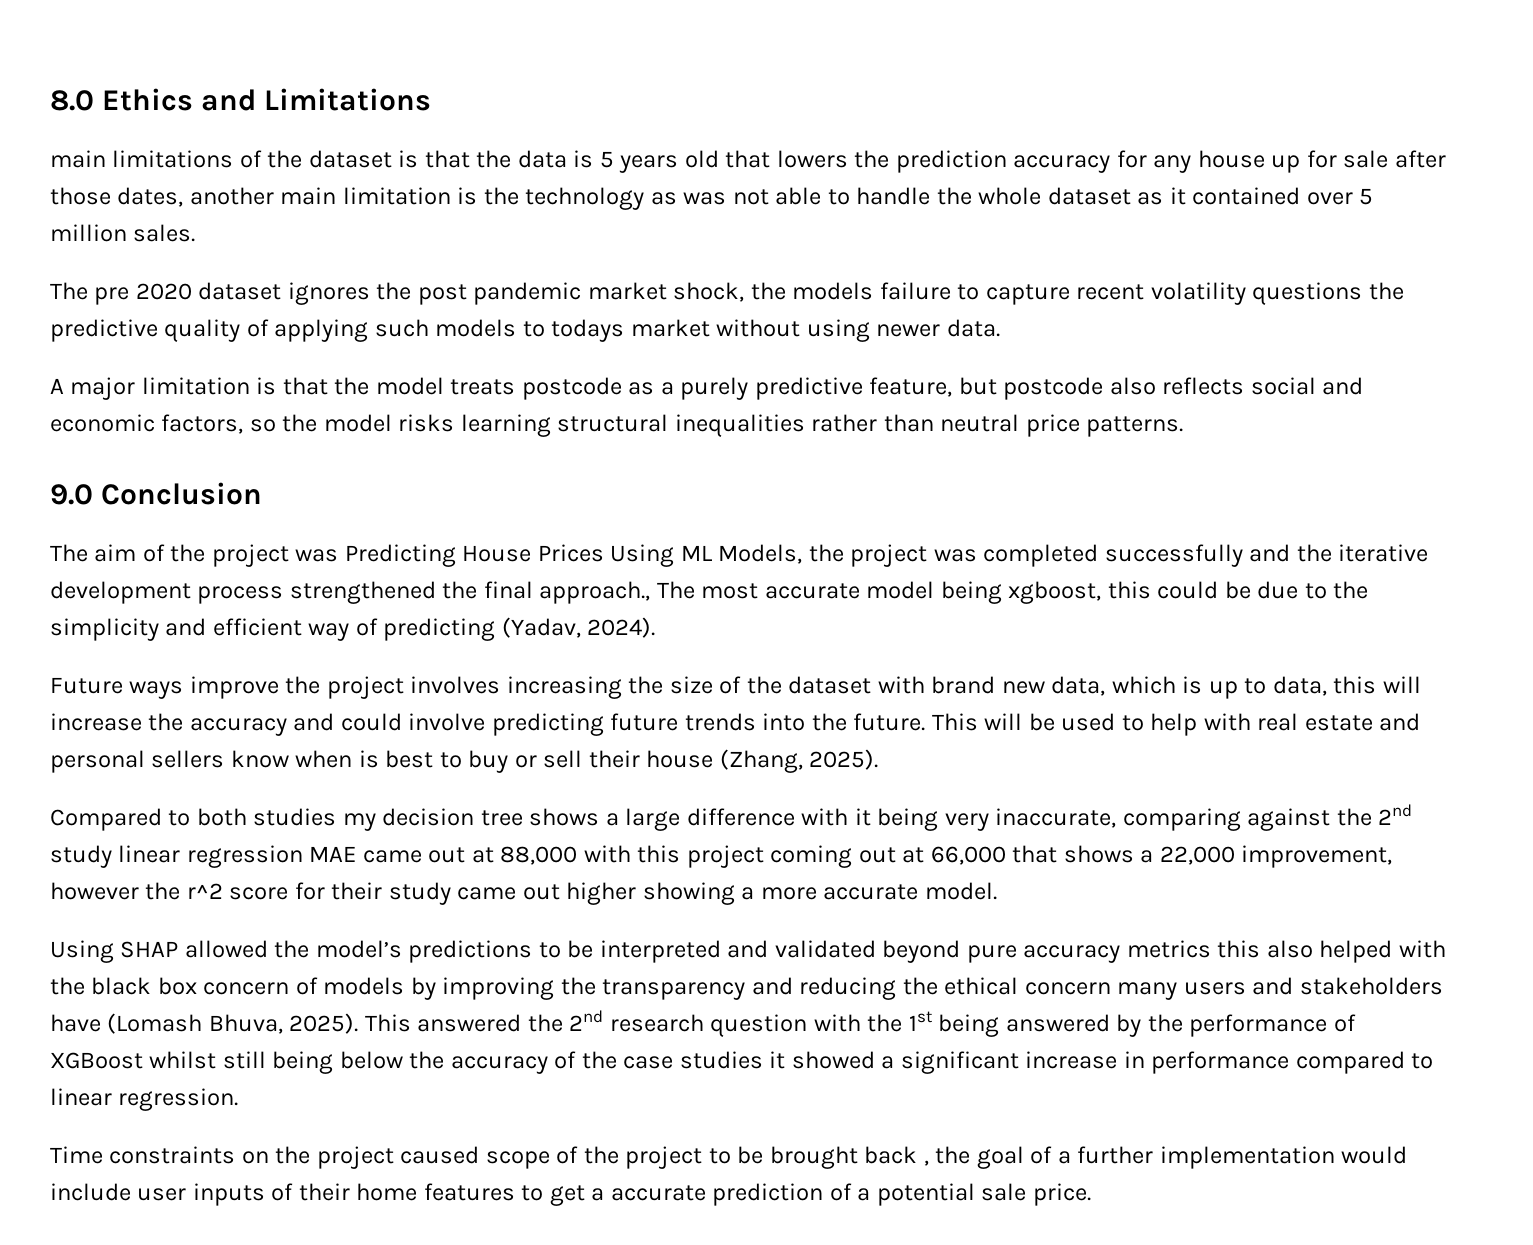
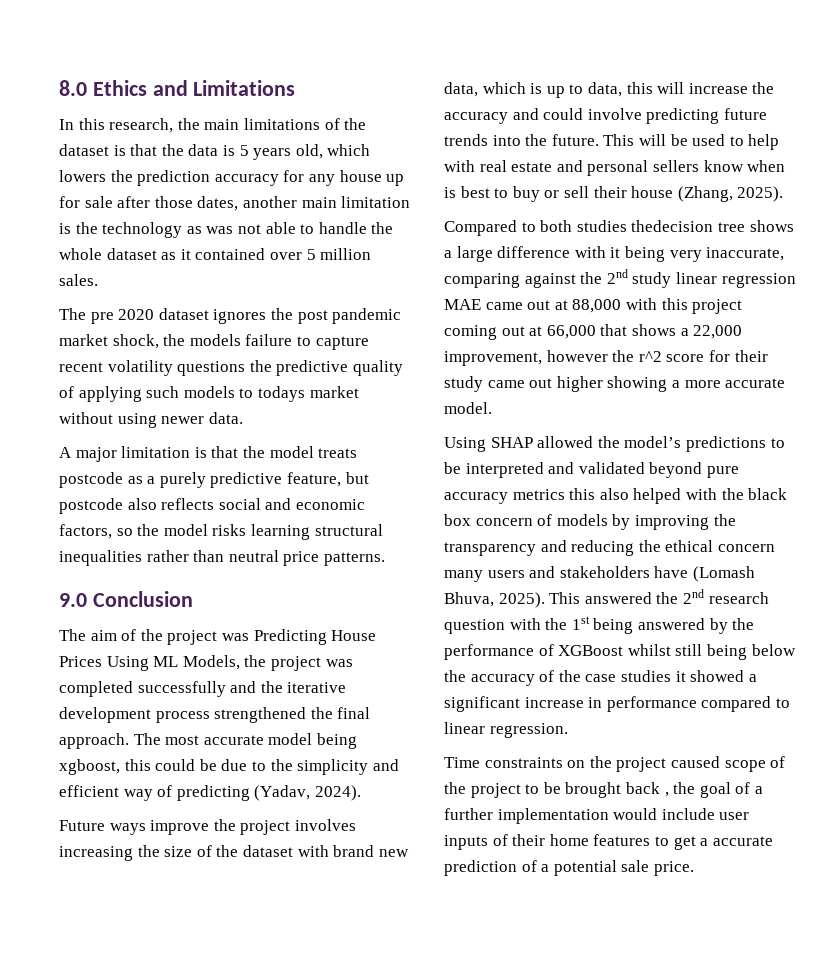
(432, 99) none -> [59,118,200,133] In this research, the
[684,150,771,168] old that -> [295,144,371,159] old, which
[539,581,651,604] approach., -> [59,733,129,749] approach.
[342,808,475,831] my decision -> [631,220,714,232] thedecision

